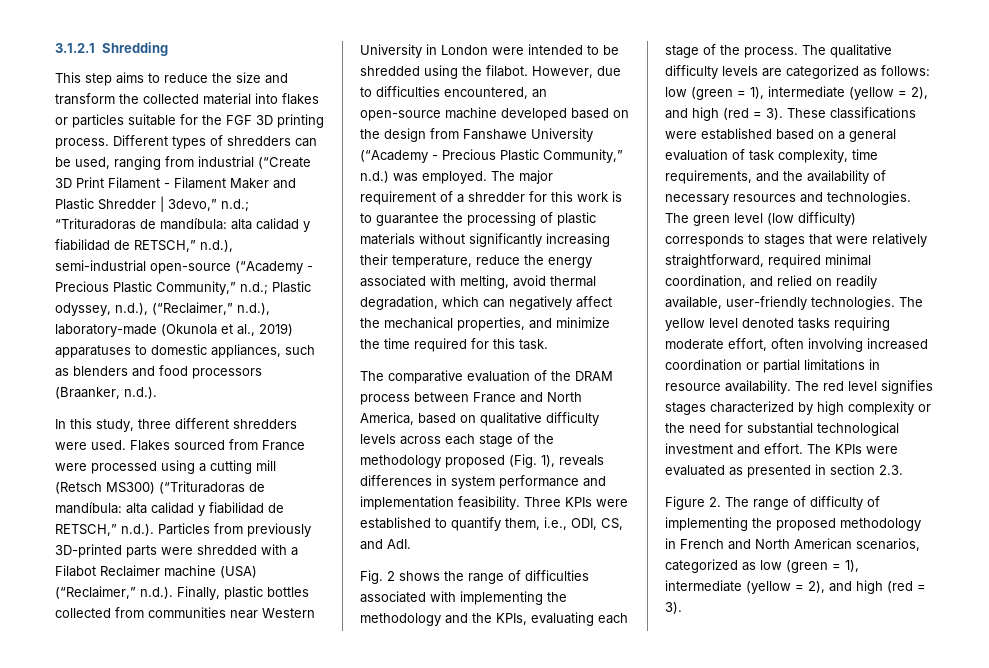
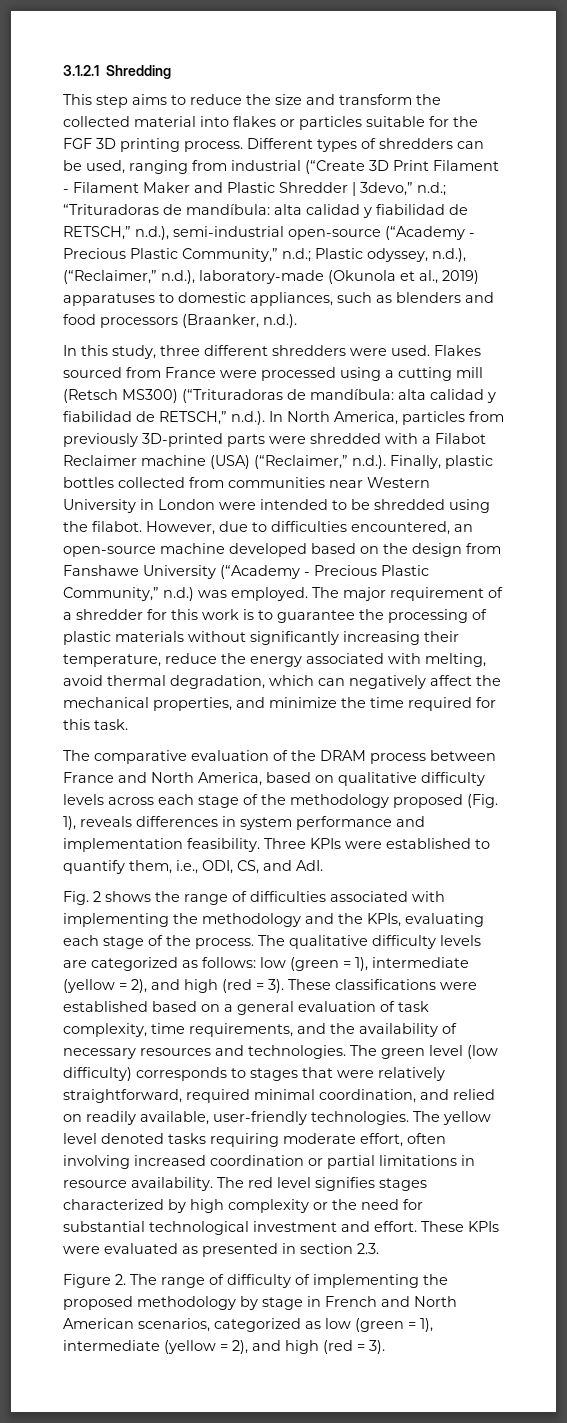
[158,523,210,535] Particles -> [269,411,465,425] In North America, particles
[807,444,831,454] The -> [421,1221,464,1232] These
(921, 524) none -> [240,1296,303,1310] by stage

